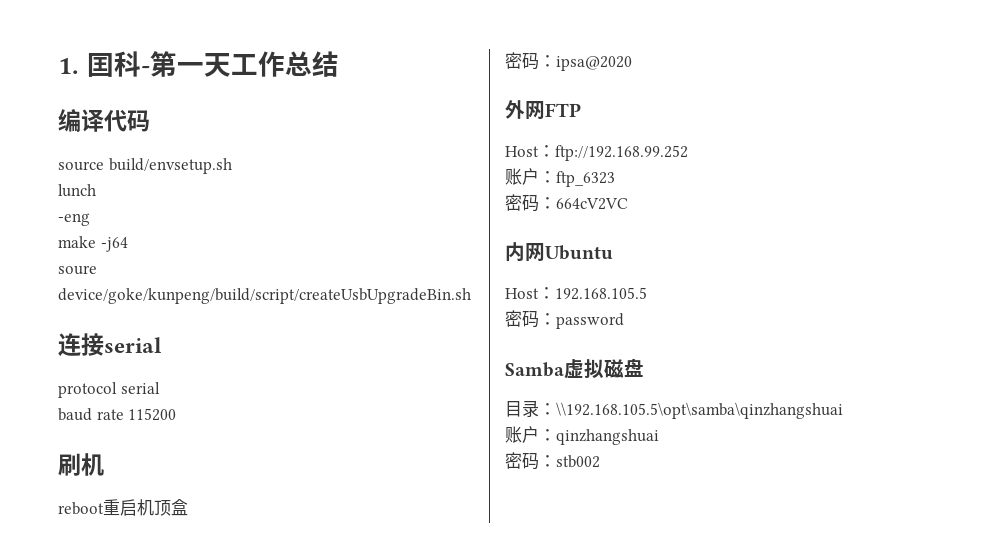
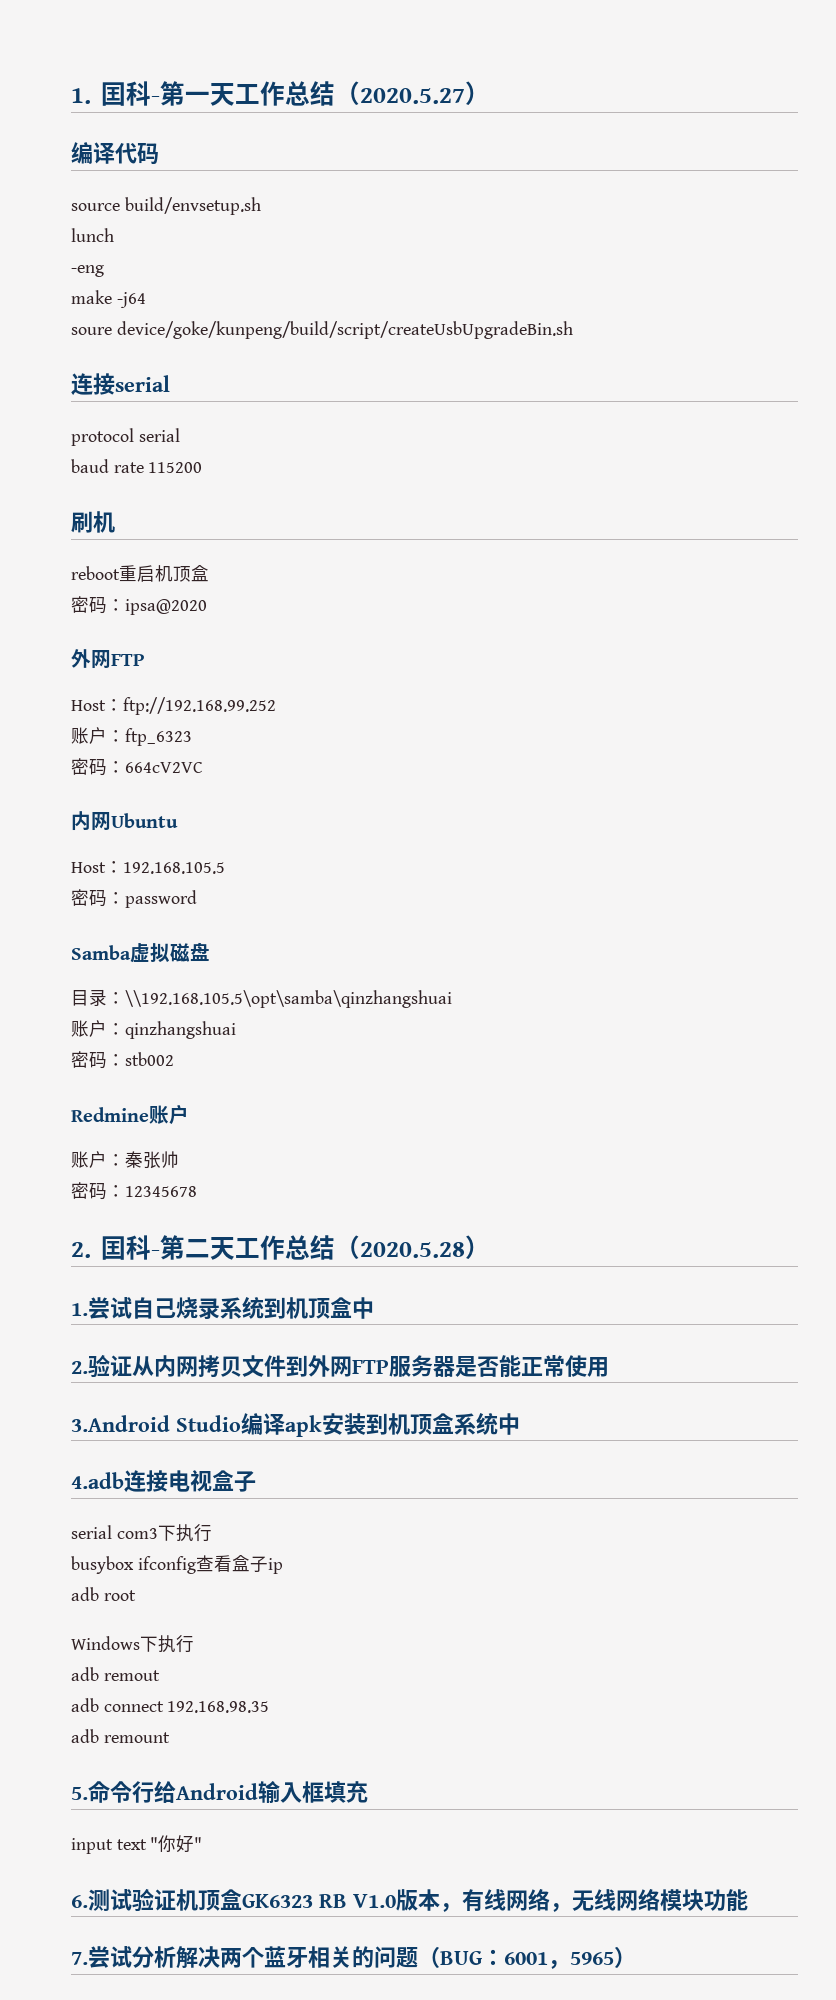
(339, 64) none -> [334,81,490,105] （2020.5.27）
(600, 461) none -> [71,1104,189,1125] [71,1151,179,1169] [71,1182,197,1200] [71,1235,490,1260] [71,1296,374,1320] [71,1354,609,1378] [71,1412,520,1437] [71,1470,256,1493] [71,1524,212,1542] [71,1555,283,1574] [71,1587,136,1601] [71,1635,194,1653] [71,1667,160,1681] [71,1698,270,1713] [71,1729,170,1743] [71,1781,368,1803] [71,1835,203,1854] [71,1888,748,1912] [71,1946,636,1969] // Redmine账户 // 账户：秦张帅 // 密码：12345678 // 2.囯科-第二天工作总结（2020.5.28） // 1.尝试自己烧录系统到机顶盒中 // 2.验证从内网拷贝文件到外网FTP服务器是否能正常使用 // 3.Android Studio编译apk安装到机顶盒系统中 // 4.adb连接电视盒子 // serial com3下执行 // busybox ifconfig查看盒子ip // adb root // Windows下执行 // adb remout // adb connect 192.168.98.35 // adb remount // 5.命令行给Android输入框填充 // input text "你好" // 6.测试验证机顶盒GK6323 RB V1.0版本，有线网络，无线网络模块功能 // 7.尝试分析解决两个蓝牙相关的问题（BUG：6001，5965）

